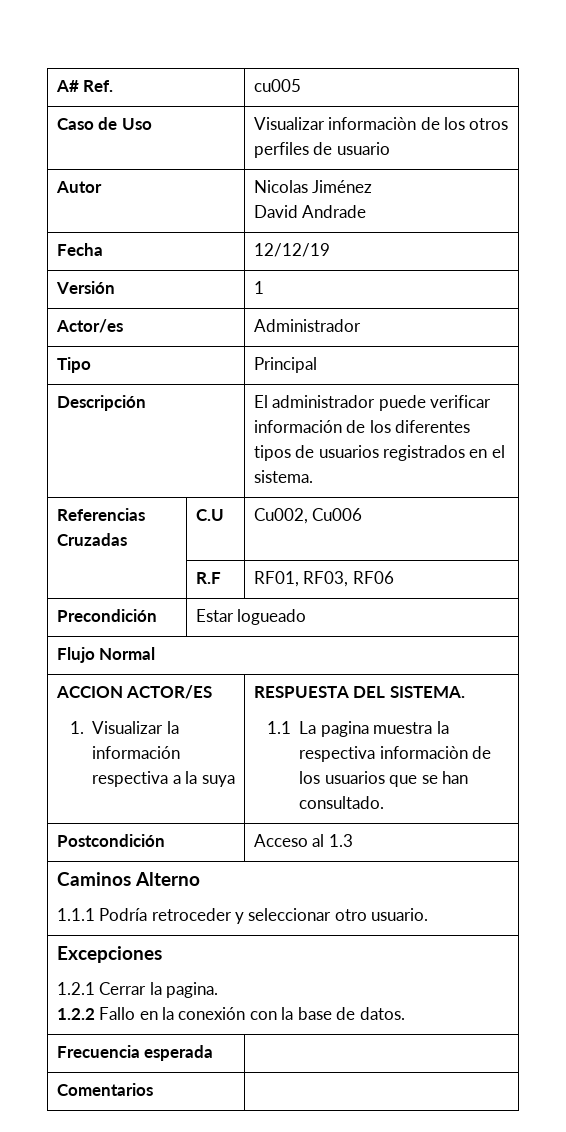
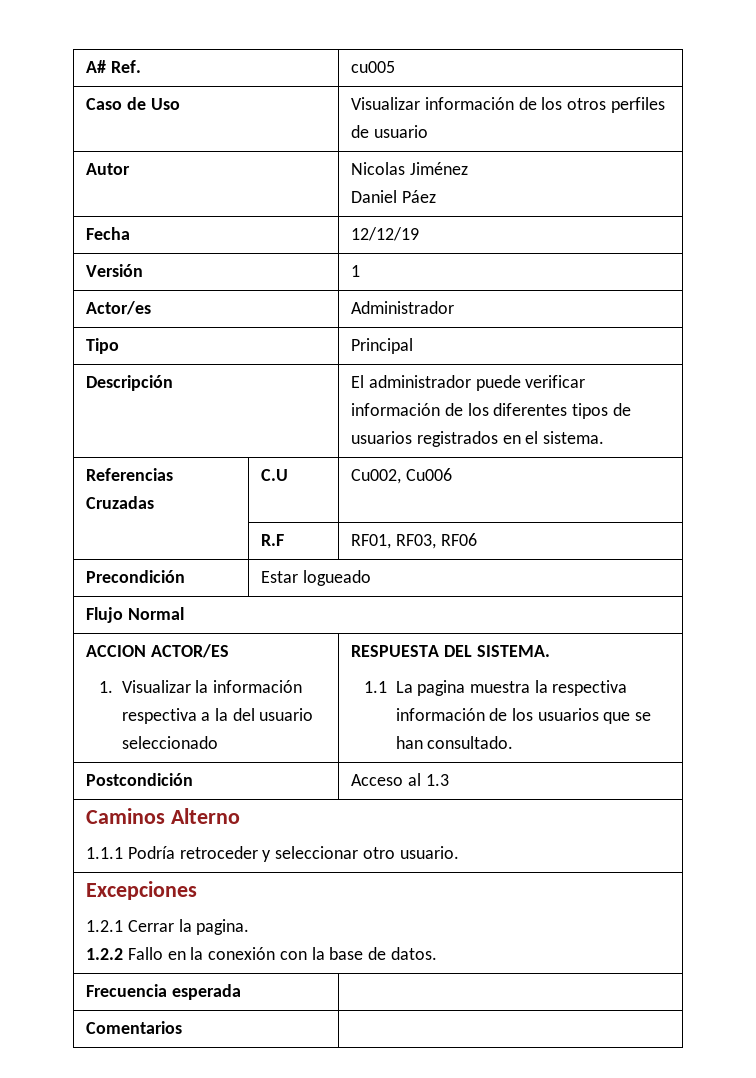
[328,117,417,130] informaciòn -> [424,97,514,110] información
[253,205,367,218] David Andrade -> [351,190,436,203] Daniel Páez
[201,775,235,787] suya -> [232,708,314,721] [121,736,218,749] del usuario seleccionado
[379,746,468,759] informaciòn -> [395,708,485,721] información

